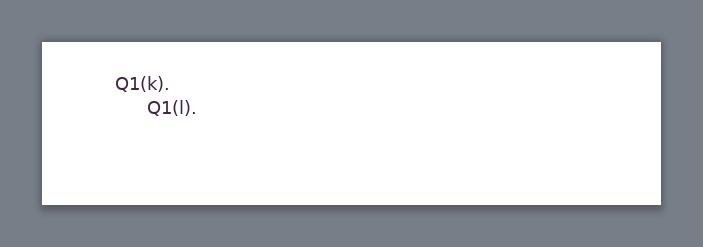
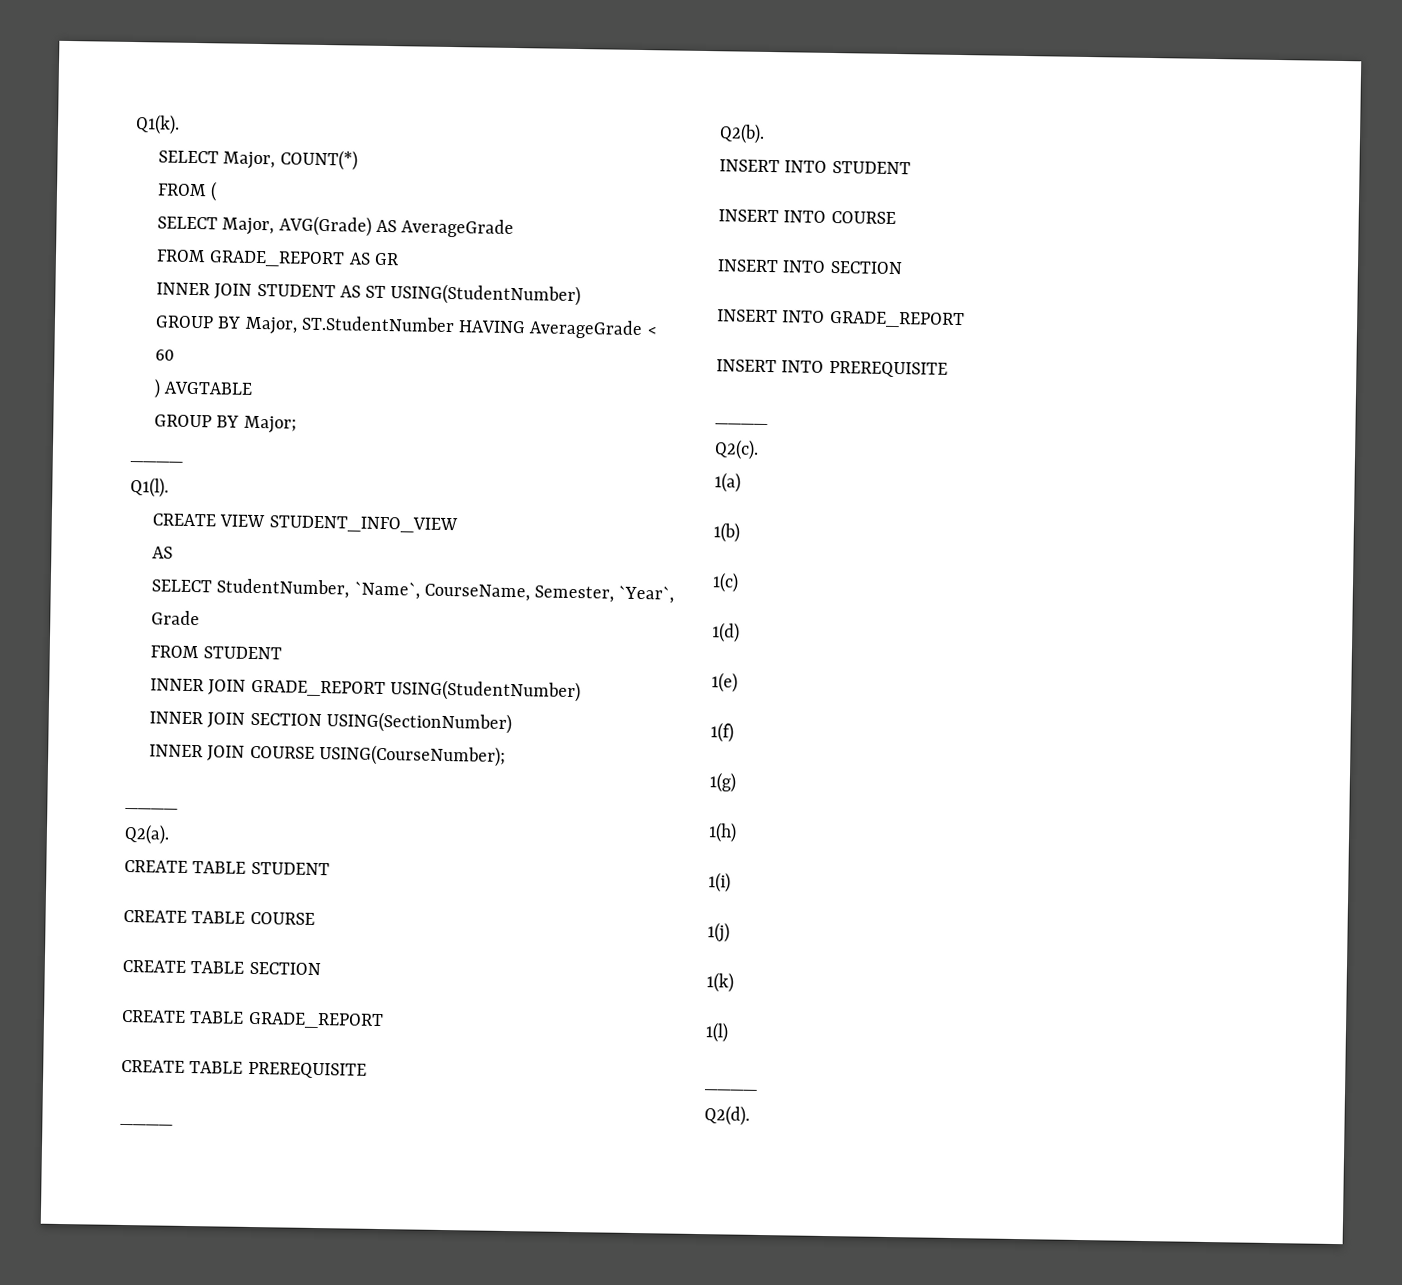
[147,100,198,116] Q1(l). -> [158,149,358,171] [157,181,218,202] [157,215,515,239] [156,249,400,268] [156,282,582,307] [155,315,657,340] [155,349,176,361] [154,378,254,399] [154,414,297,434] [130,459,183,463] [130,477,169,498] [152,513,458,534] [152,546,174,559] [151,578,675,604] [151,610,201,626] [150,645,283,660] [150,678,581,703] [149,711,512,735] [149,744,506,767] [125,805,178,810] [124,823,170,845] [124,859,330,876] [123,909,315,925] [122,959,321,976] [121,1009,384,1030] [121,1059,367,1079] [120,1121,173,1126] [719,123,765,144] [719,159,911,175] [718,209,896,225] [717,259,902,275] [717,309,965,329] [716,359,948,378] [715,421,768,426] [714,439,759,460] [714,472,741,493] [713,522,740,543] [712,572,739,593] [712,622,740,643] [711,672,738,693] [710,722,734,743] [709,772,736,793] [708,822,737,843] [708,872,731,893] [707,922,730,943] [706,972,734,993] [705,1022,729,1043] [704,1087,758,1091] [704,1105,750,1126] SELECT Major, COUNT(*) // FROM ( // SELECT Major, AVG(Grade) AS AverageGrade // FROM GRADE_REPORT AS GR // INNER JOIN STUDENT AS ST USING(StudentNumber) // GROUP BY Major, ST.StudentNumber HAVING AverageGrade < 60 // ) AVGTABLE // GROUP BY Major; // ____ // Q1(l). // CREATE VIEW STUDENT_INFO_VIEW // AS // SELECT StudentNumber, `Name`, CourseName, Semester, `Year`, Grade // FROM STUDENT // INNER JOIN GRADE_REPORT USING(StudentNumber) // INNER JOIN SECTION USING(SectionNumber) // INNER JOIN COURSE USING(CourseNumber); // ____ // Q2(a). // CREATE TABLE STUDENT // CREATE TABLE COURSE // CREATE TABLE SECTION // CREATE TABLE GRADE_REPORT // CREATE TABLE PREREQUISITE // ____ // Q2(b). // INSERT INTO STUDENT // INSERT INTO COURSE // INSERT INTO SECTION // INSERT INTO GRADE_REPORT // INSERT INTO PREREQUISITE // ____ // Q2(c). // 1(a) // 1(b) // 1(c) // 1(d) // 1(e) // 1(f) // 1(g) // 1(h) // 1(i) // 1(j) // 1(k) // 1(l) // ____ // Q2(d).

